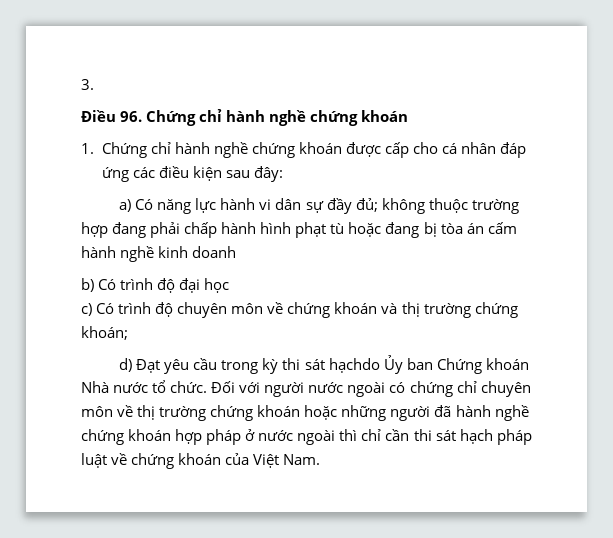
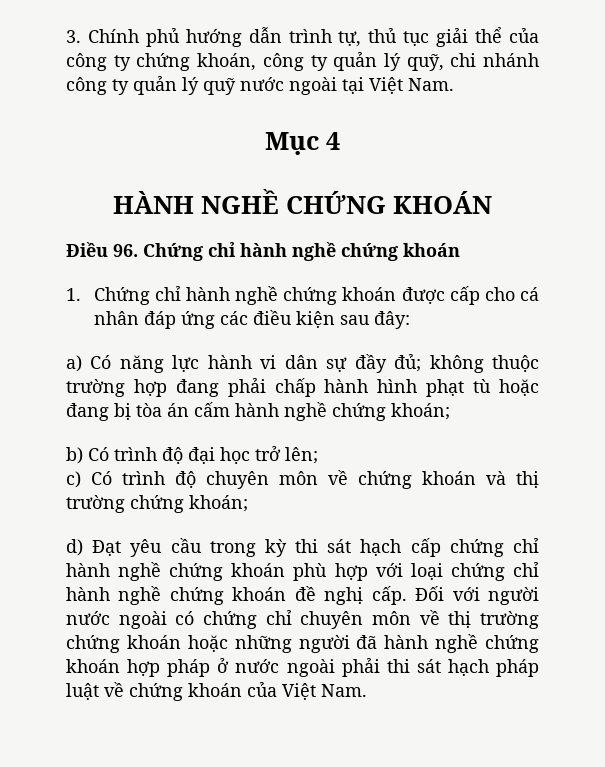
(94, 84) none -> [87,27,540,47] [66,52,539,71] [66,76,454,95] [265,132,340,155] [113,189,492,214] Chính phủ hướng dẫn trình tự, thủ tục giải thể của công ty chứng khoán, công ty quản lý quỹ, chi nhánh công ty quản lý quỹ nước ngoài tại Việt Nam. // Mục 4 // HÀNH NGHỀ CHỨNG KHOÁN
[158,246,237,258] kinh doanh -> [332,403,450,421] chứng khoán;
(230, 285) none -> [255,446,318,464] trở lên;
[328,355,529,374] [81,380,208,393] hạchdo Ủy ban Chứng khoán Nhà nước tổ chức. -> [360,538,539,557] [66,562,539,581] [66,586,407,605] hạch cấp chứng chỉ hành nghề chứng khoán phù hợp với loại chứng chỉ hành nghề chứng khoán đề nghị cấp.
[339,429,410,441] thì chỉ cần -> [341,658,380,677] phải

